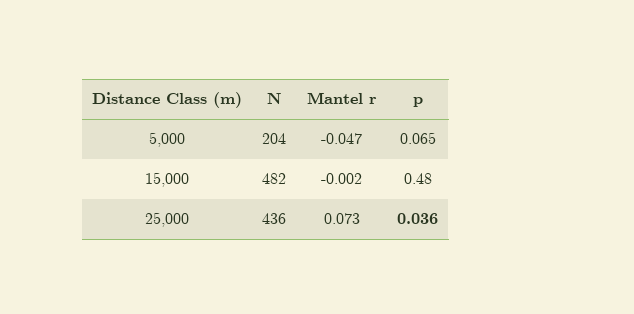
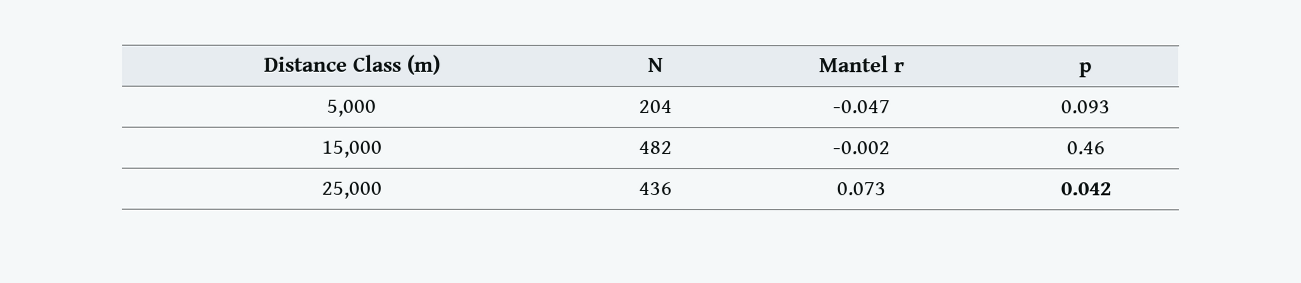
[399,132,436,144] 0.065 -> [1061,100,1111,114] 0.093
[403,173,432,184] 0.48 -> [1065,141,1106,155] 0.46
[397,213,438,224] 0.036 -> [1059,182,1111,196] 0.042

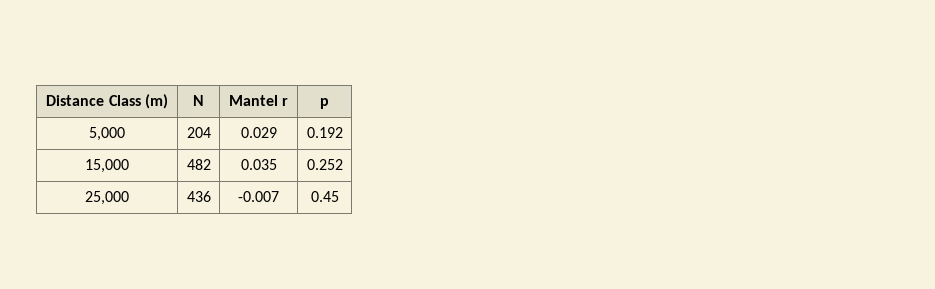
[833,100,891,114] [1061,100,1111,114] -0.047 | 0.093 -> [240,127,277,138] [306,127,343,138] 0.029 | 0.192
[832,141,891,155] [1065,141,1106,155] -0.002 | 0.46 -> [240,159,277,170] [306,159,343,170] 0.035 | 0.252
[836,182,886,196] [1059,182,1111,196] 0.073 | 0.042 -> [238,191,279,202] [310,191,339,202] -0.007 | 0.45

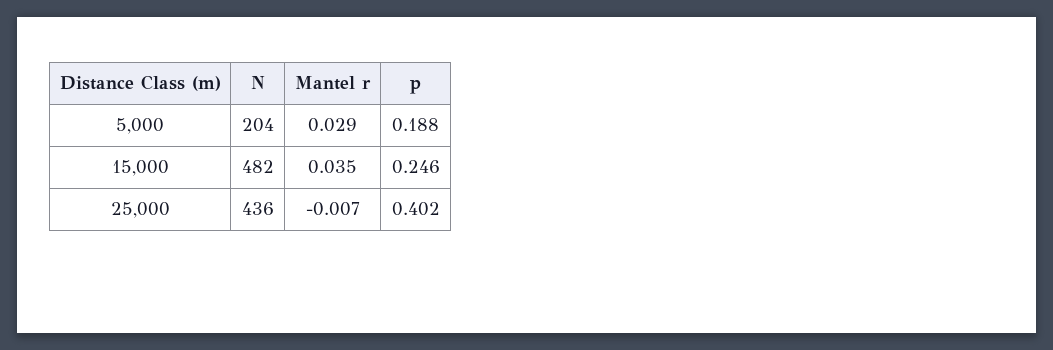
[306,127,343,138] 0.192 -> [392,118,439,132] 0.188
[306,159,343,170] 0.252 -> [391,160,440,174] 0.246
[310,191,339,202] 0.45 -> [391,202,440,216] 0.402

